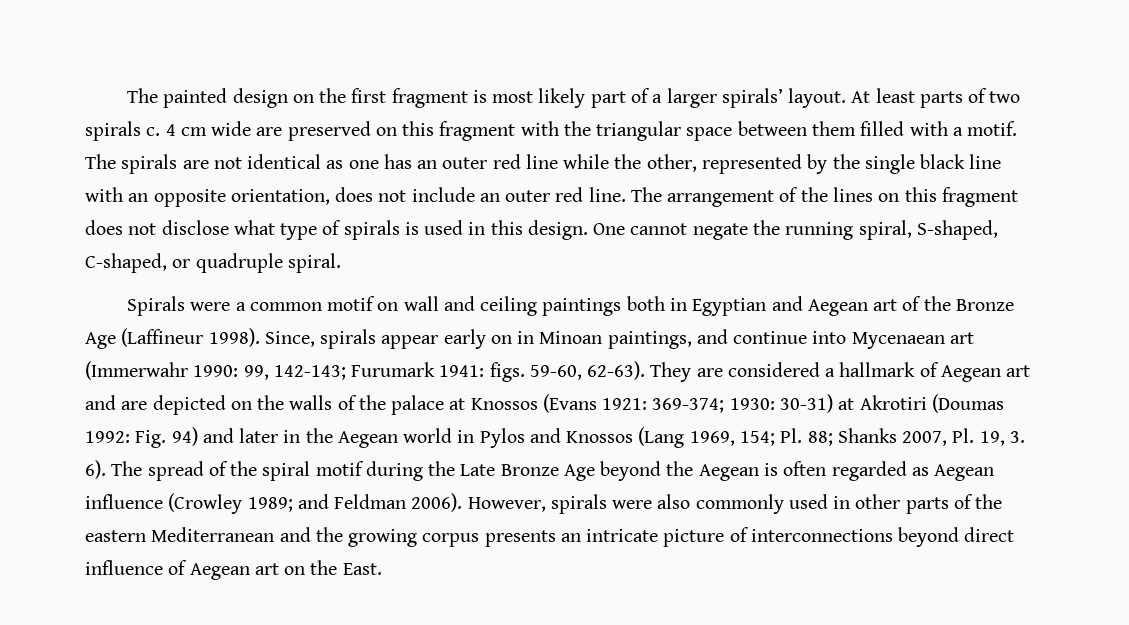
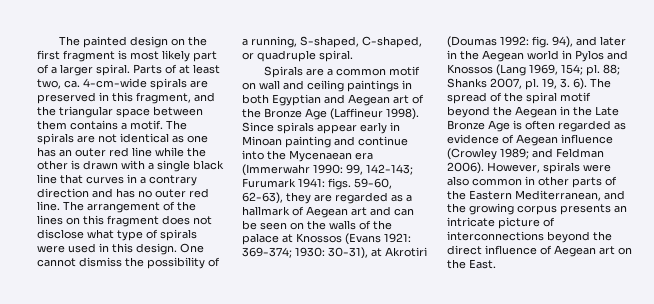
[721,88,1021,108] [85,121,559,141] spirals’ layout. At least parts of two spirals c. 4 cm wide are preserved on this fragment with -> [96,64,220,76] [37,78,208,90] [37,92,215,104] spiral. Parts of at least two, ca. 4-cm-wide spirals are preserved in this fragment, and
[860,121,948,136] filled with -> [70,120,118,130] contains
[646,154,1002,174] [85,187,500,207] other, represented by the single black line with an opposite orientation, does not include an -> [37,160,224,172] [37,174,197,186] [37,188,152,198] other is drawn with a single black line that curves in a contrary direction and has no
[404,222,419,235] is -> [37,245,65,253] were
[692,220,912,240] negate the running spiral, -> [79,257,220,269] [242,36,297,48] dismiss the possibility of a running,
[190,302,231,311] were -> [305,68,324,76] are
[626,296,687,311] both in -> [402,80,412,89] [242,94,269,104] in both
[264,331,315,347] Since, -> [242,122,274,132] Since
[490,335,512,344] on -> (387, 128) none
[607,331,692,349] paintings, -> [285,136,331,148] painting
[851,332,974,349] Mycenaean art -> [267,150,373,162] the Mycenaean era
[587,361,820,382] 62-63). They are considered -> [242,192,403,204] 62-63), they are regarded as
[121,395,226,415] are depicted -> [394,208,414,216] [242,220,287,230] can be seen
[779,394,833,413] 30-31) -> [328,247,368,259] 30-31),
[135,427,198,448] Fig. 94) -> [532,36,573,48] fig. 94),
[780,428,803,443] Pl. -> [586,64,600,76] pl.
[952,428,975,443] Pl. -> [525,78,539,90] pl.
[365,461,423,481] during -> [447,106,570,118] beyond the Aegean in
[600,461,759,481] beyond the Aegean -> (510, 126) none
(929, 471) none -> [447,134,514,144] evidence of
[695,494,828,514] commonly used -> [472,178,522,186] common
[85,527,275,542] eastern Mediterranean -> [469,190,601,201] Eastern Mediterranean,
(960, 537) none -> [593,231,612,241] the

